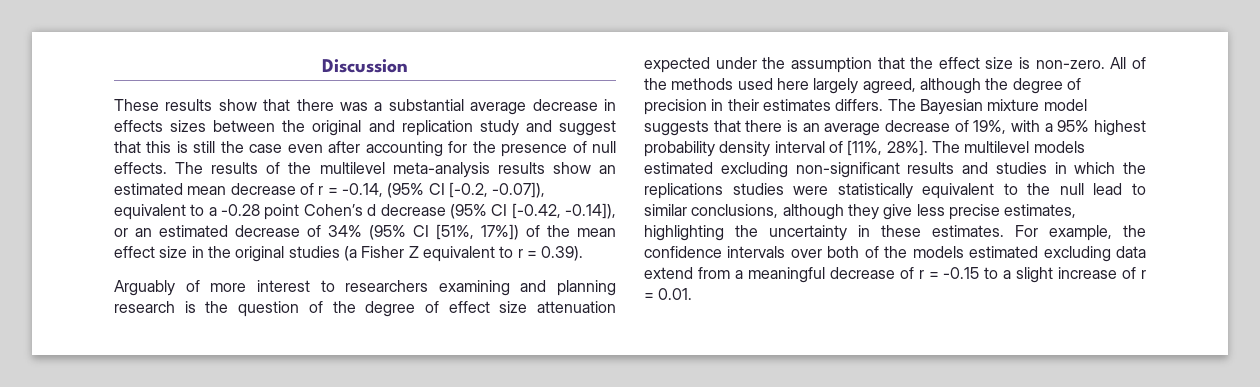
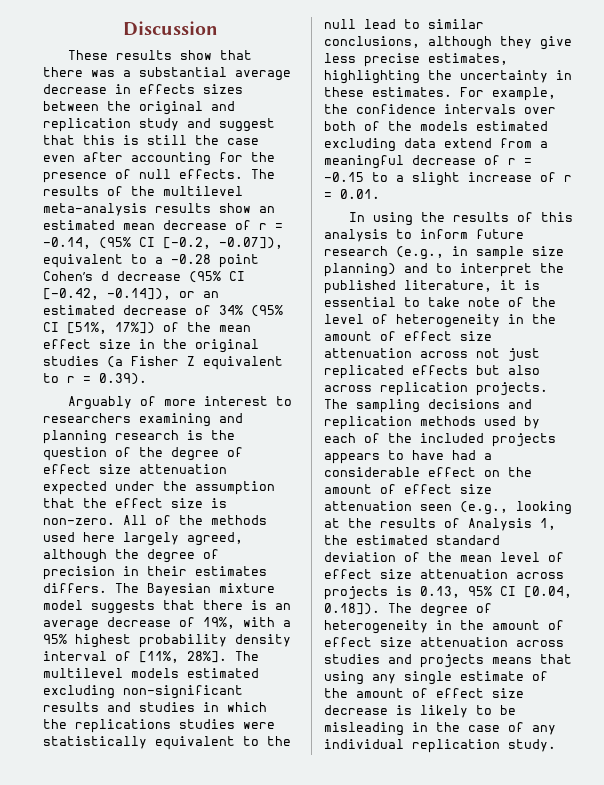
(693, 294) none -> [348,212,573,226] [324,229,524,242] [324,246,564,260] [324,263,564,277] [324,280,540,294] [324,297,556,307] [324,314,556,328] [324,331,492,341] [324,348,540,362] [324,365,540,379] [324,382,548,396] [324,399,532,413] [324,416,540,430] [324,433,556,447] [324,450,492,464] [324,467,532,477] [324,484,492,494] [324,501,572,515] [324,518,556,531] [324,535,500,545] [324,552,564,562] [324,569,564,579] [324,586,572,600] [324,603,492,617] [324,620,564,634] [324,637,564,647] [324,654,572,668] [324,671,548,685] [324,688,524,698] [324,705,516,718] [324,722,556,736] [324,739,556,753] // In using the results of this analysis to inform future research (e.g., in sample size planning) and to interpret the published literature, it is essential to take note of the level of heterogeneity in the amount of effect size attenuation across not just replicated effects but also across replication projects. The sampling decisions and replication methods used by each of the included projects appears to have had a considerable effect on the amount of effect size attenuation seen (e.g., looking at the results of Analysis 1, the estimated standard deviation of the mean level of effect size attenuation across projects is 0.13, 95% CI [0.04, 0.18]). The degree of heterogeneity in the amount of effect size attenuation across studies and projects means that using any single estimate of the amount of effect size decrease is likely to be misleading in the case of any individual replication study.

